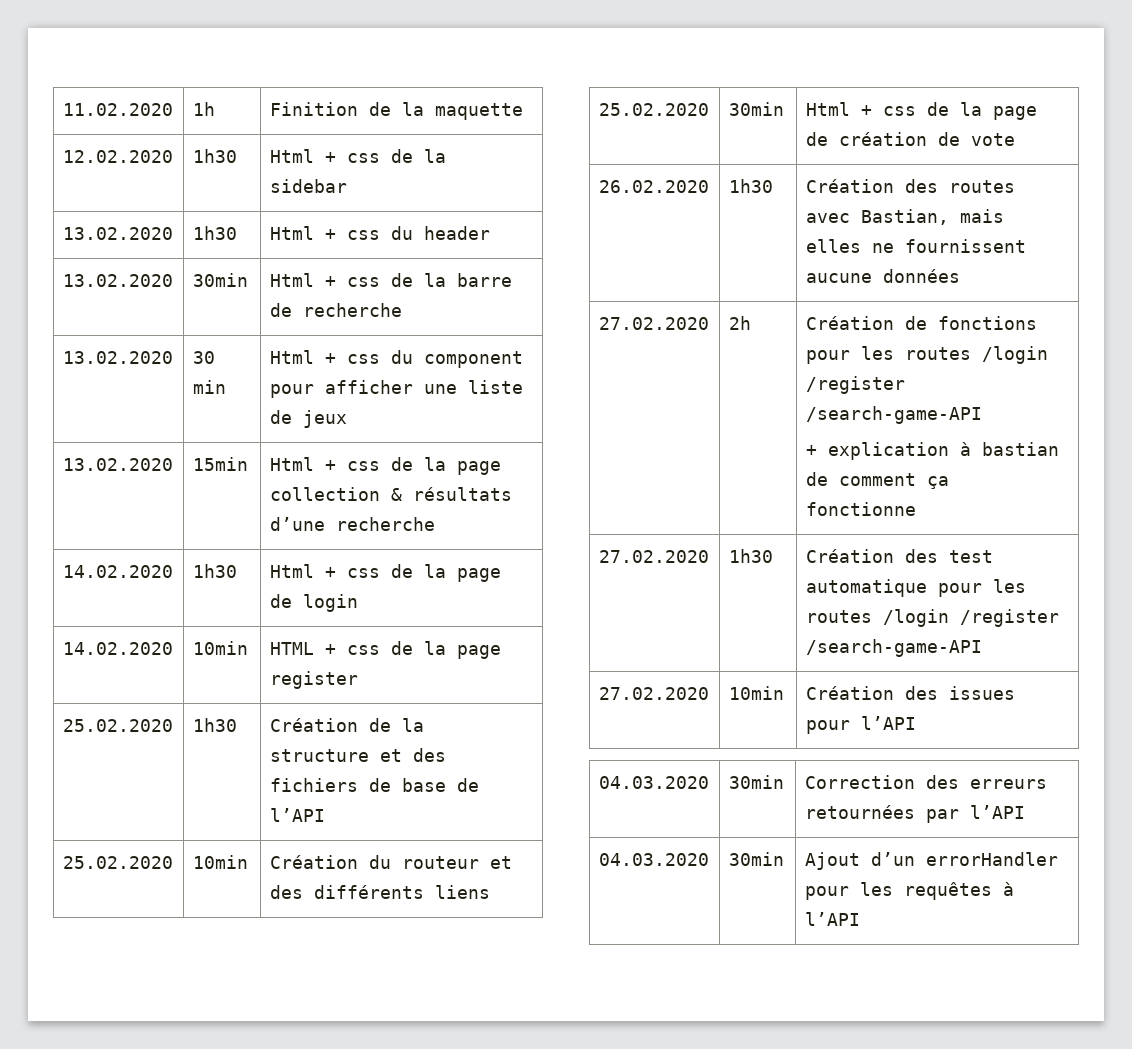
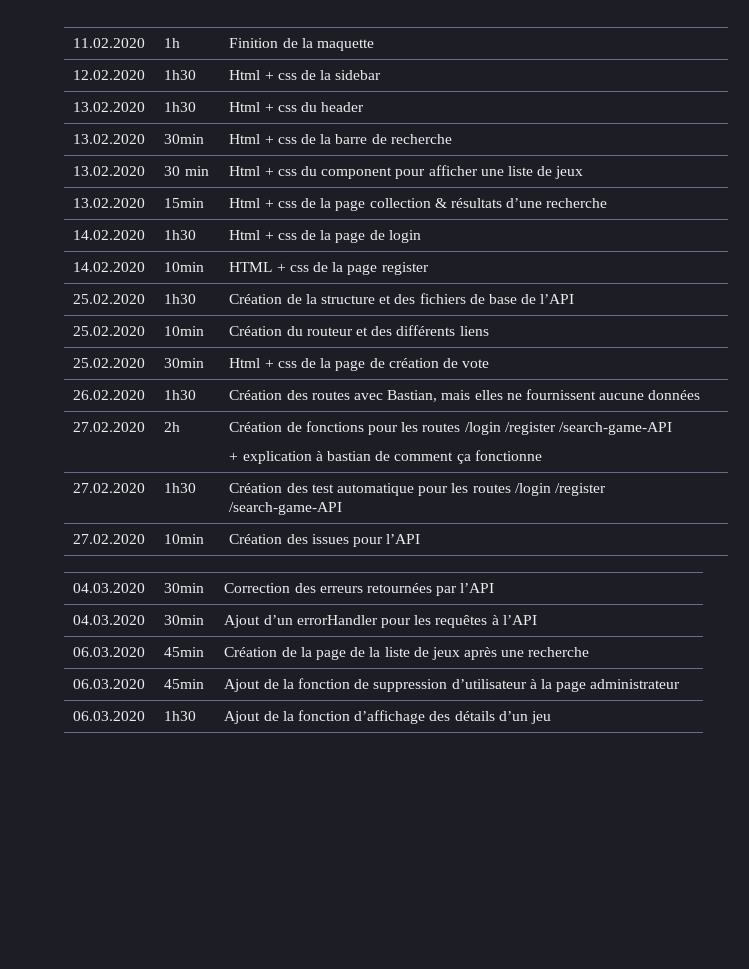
(860, 919) none -> [73,647,146,657] [164,647,205,657] [224,647,590,660] [73,679,146,689] [164,679,205,689] [224,678,681,692] [73,711,146,721] [164,711,197,721] [224,710,551,724] // 06.03.2020 | 45min | Création de la page de la liste de jeux après une recherche // 06.03.2020 | 45min | Ajout de la fonction de suppression d’utilisateur à la page administrateur // 06.03.2020 | 1h30 | Ajout de la fonction d’affichage des détails d’un jeu

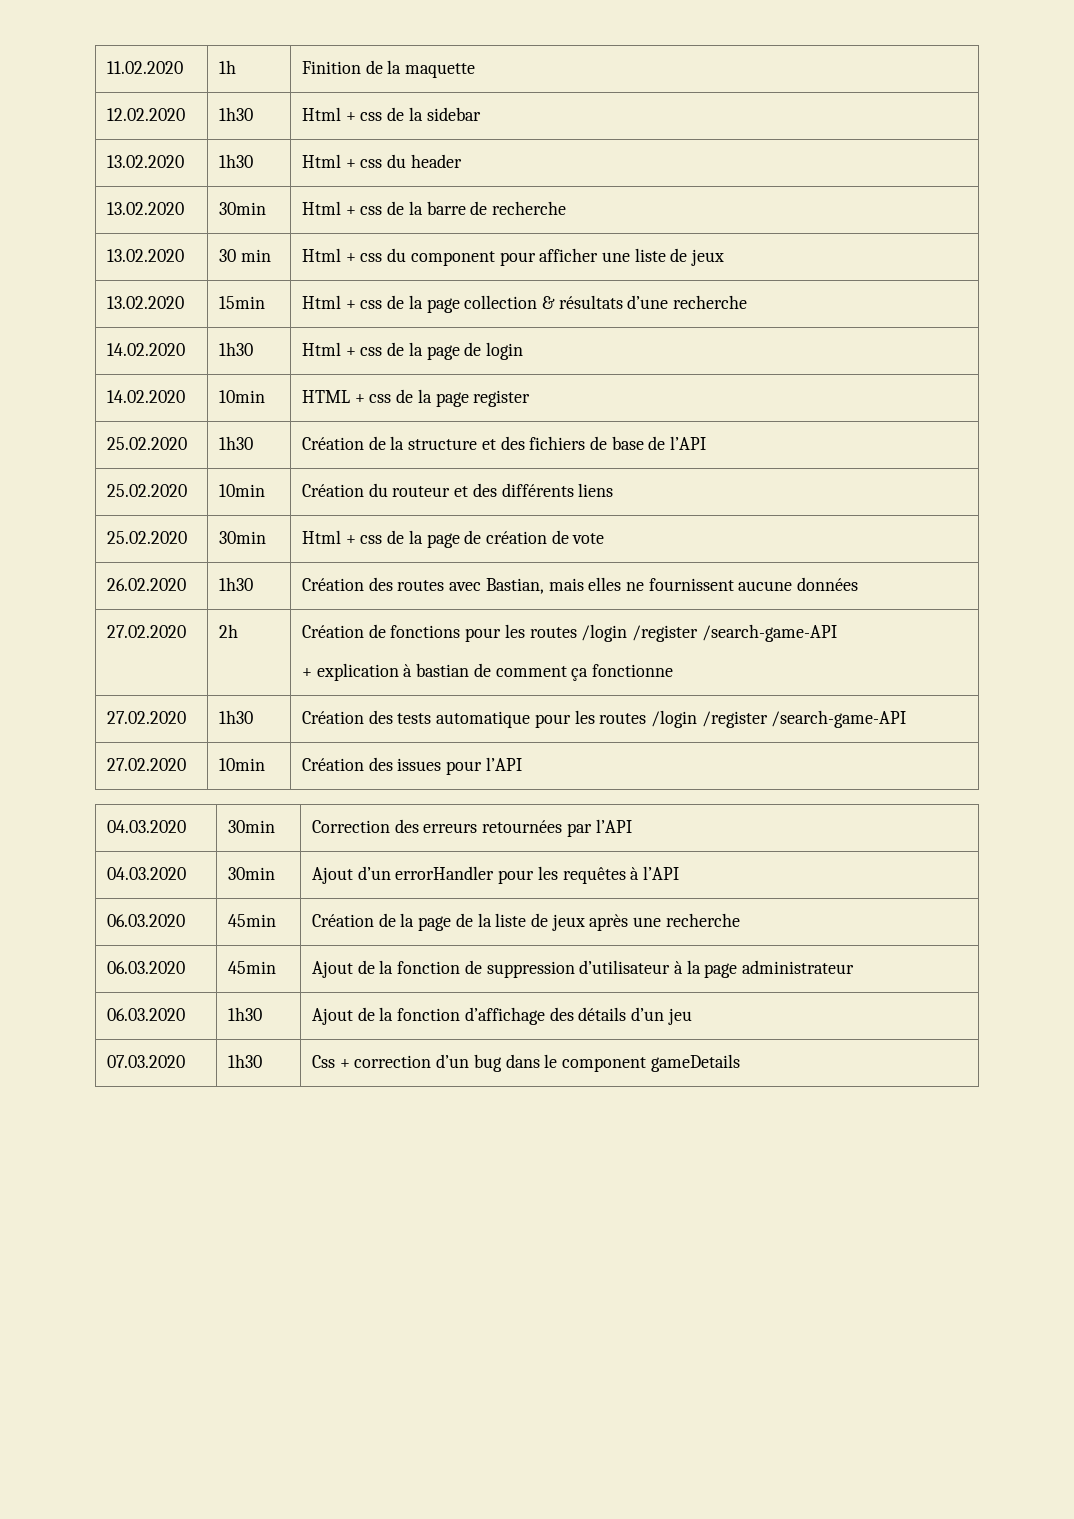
[311,484,334,493] test -> [397,713,432,724] tests
(551, 717) none -> [106,1055,185,1068] [227,1054,262,1068] [311,1054,740,1072] // 07.03.2020 | 1h30 | Css + correction d’un bug dans le component gameDetails

